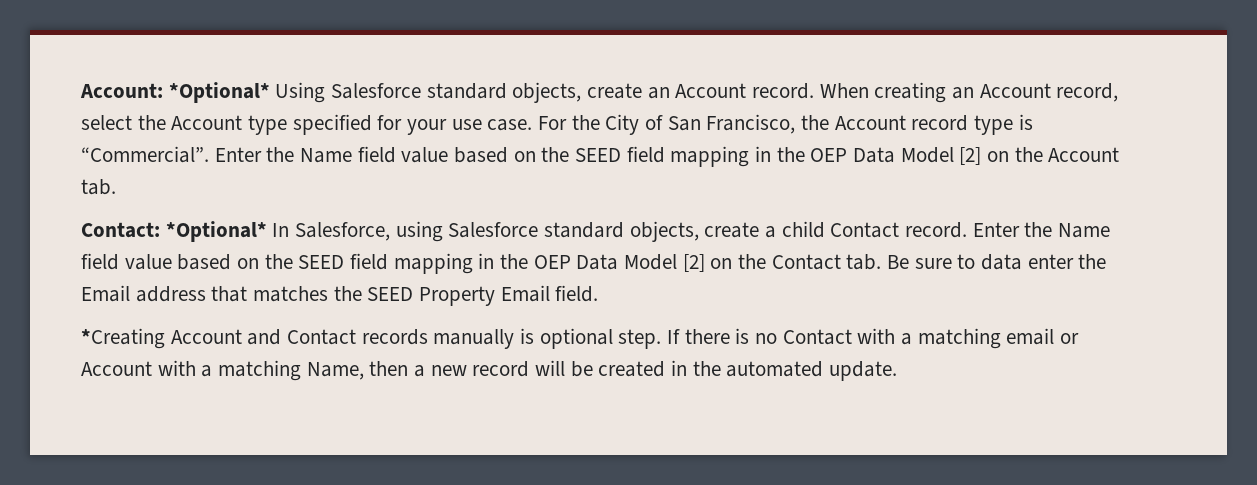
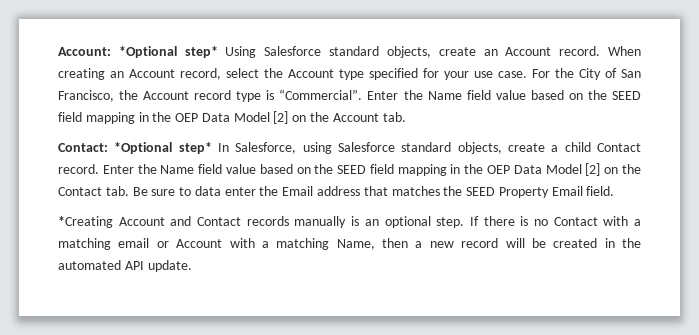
[168,82,270,103] *Optional* -> [118,46,218,58] *Optional step*
[165,221,267,242] *Optional* -> [114,142,212,154] *Optional step*
(535, 336) none -> [364,219,379,226] an
(824, 369) none -> [124,261,144,270] API

